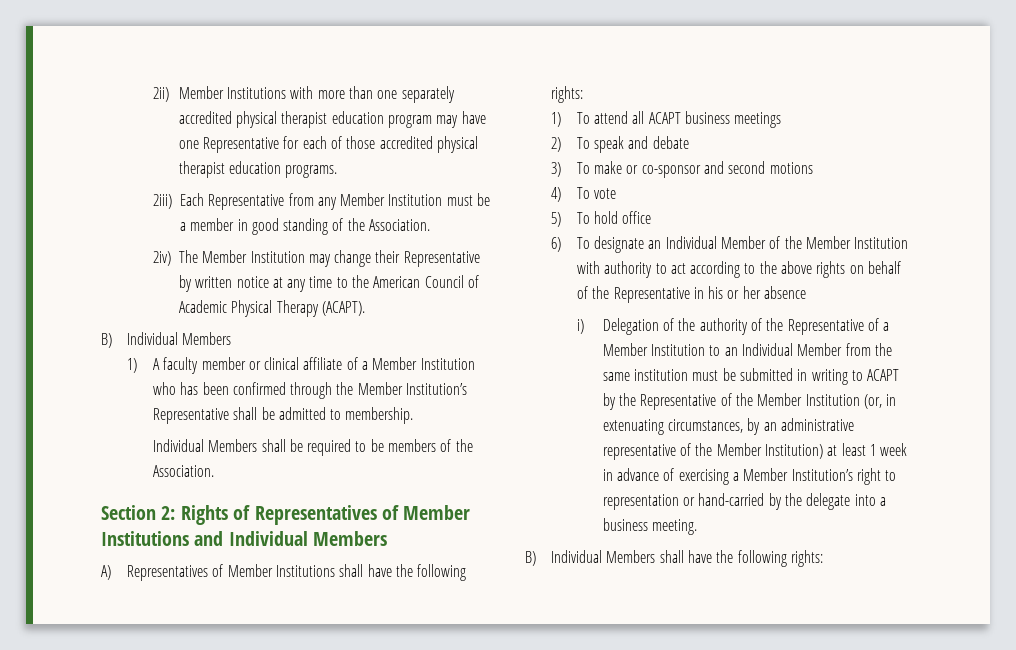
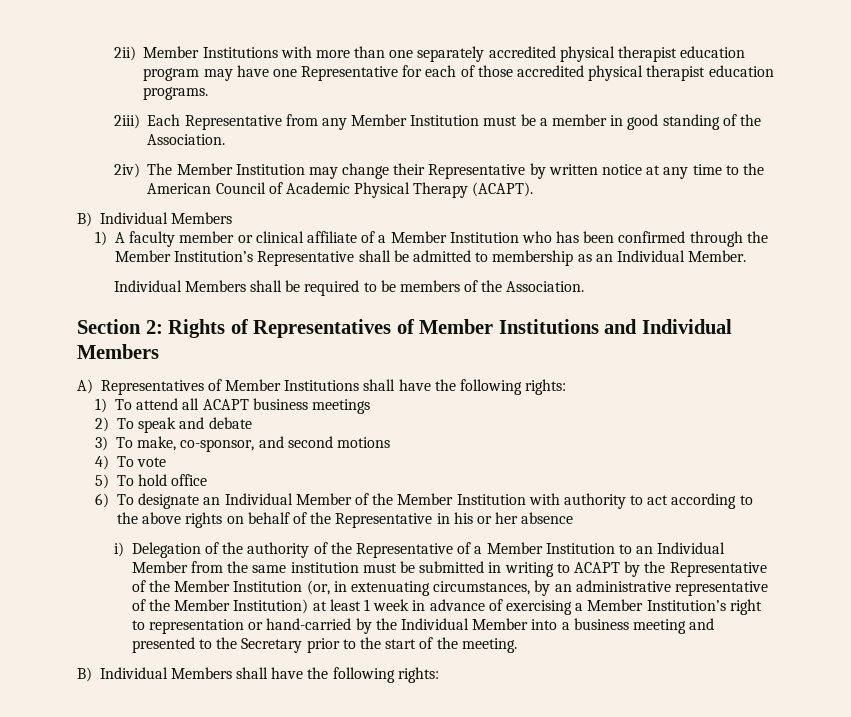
[345,407,414,424] membership. -> [492,250,747,266] membership as an Individual Member.
[594,161,701,178] make or co-sponsor -> [137,436,255,452] make, co-sponsor,
[806,493,851,510] delegate -> [401,618,529,630] Individual Member
(648, 524) none -> [632,618,715,634] [131,637,458,653] meeting and presented to the Secretary prior to the start of the

